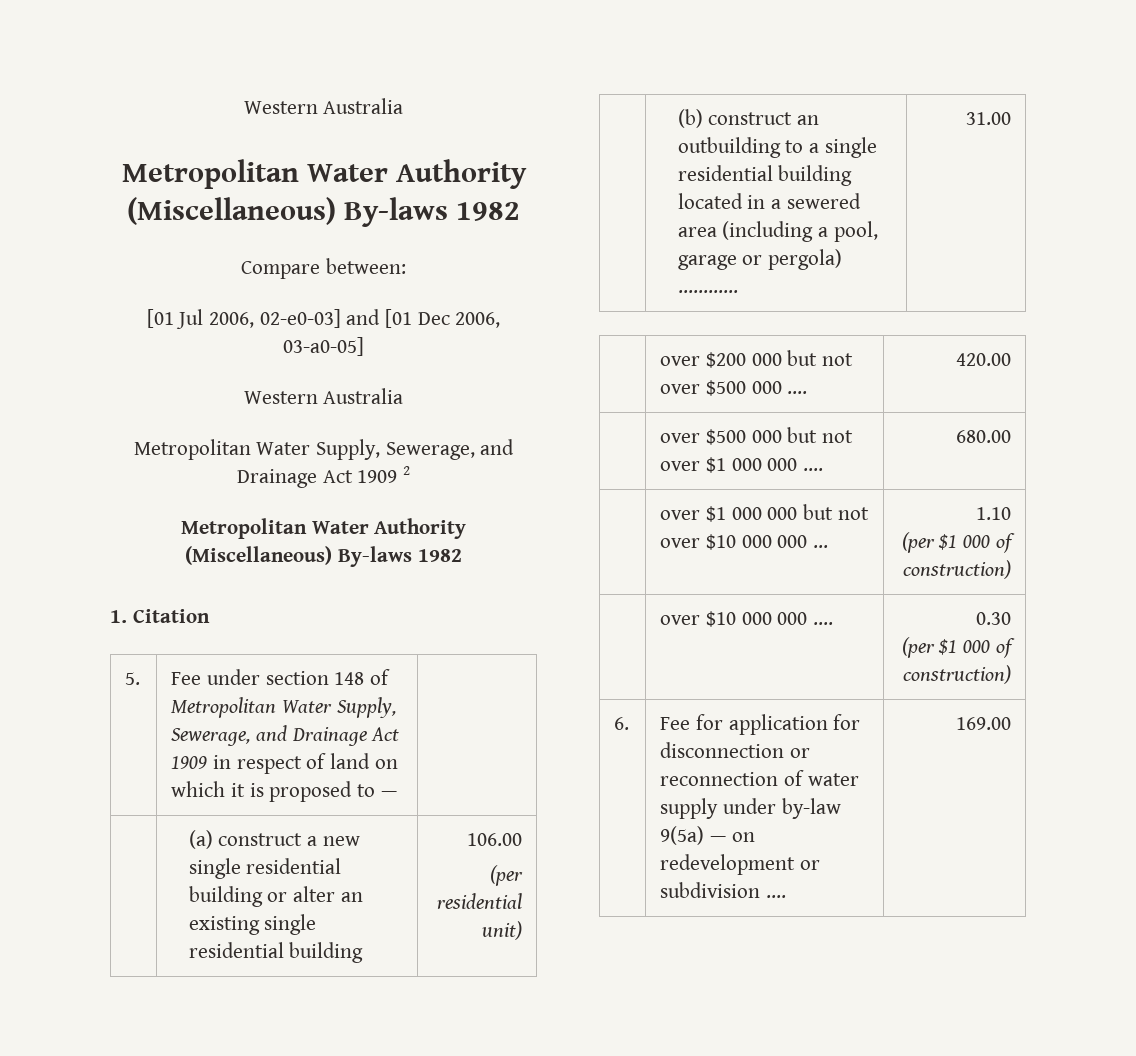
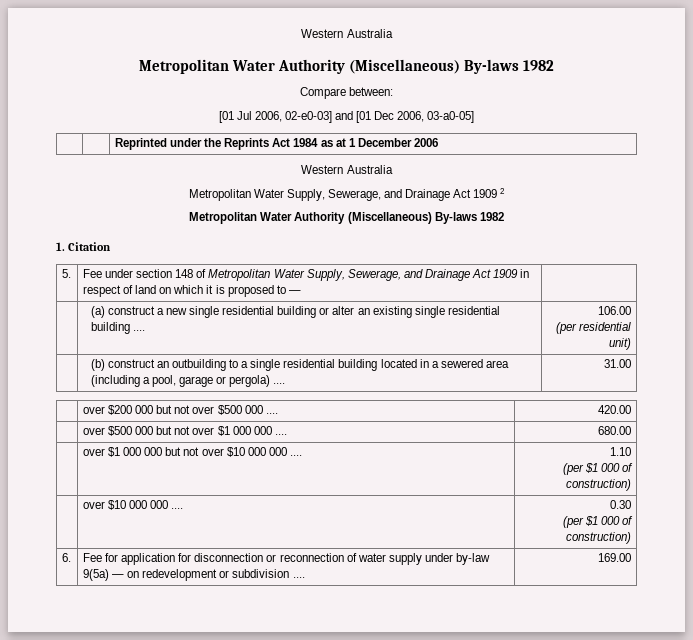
(364, 346) none -> [114,138,439,150] // | | Reprinted under the Reprints Act 1984 as at 1 December 2006
(364, 952) none -> [132,330,145,331] ....
[677,290,738,293] ………… -> [273,383,286,384] ....
[813,545,829,548] … -> [290,455,303,456] ....

